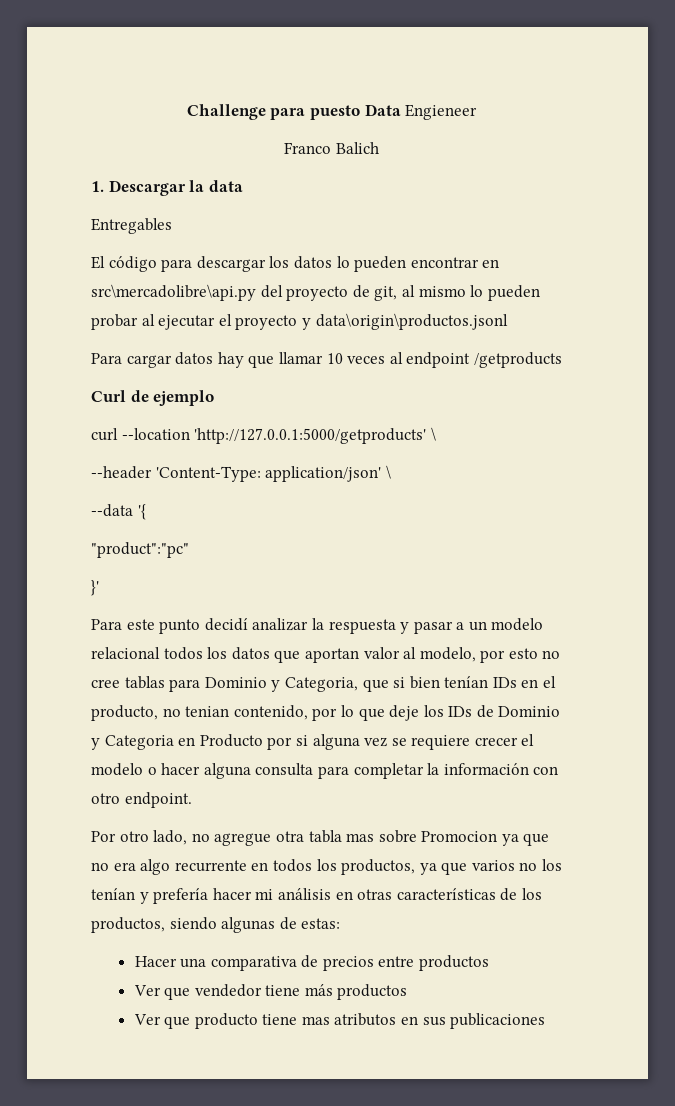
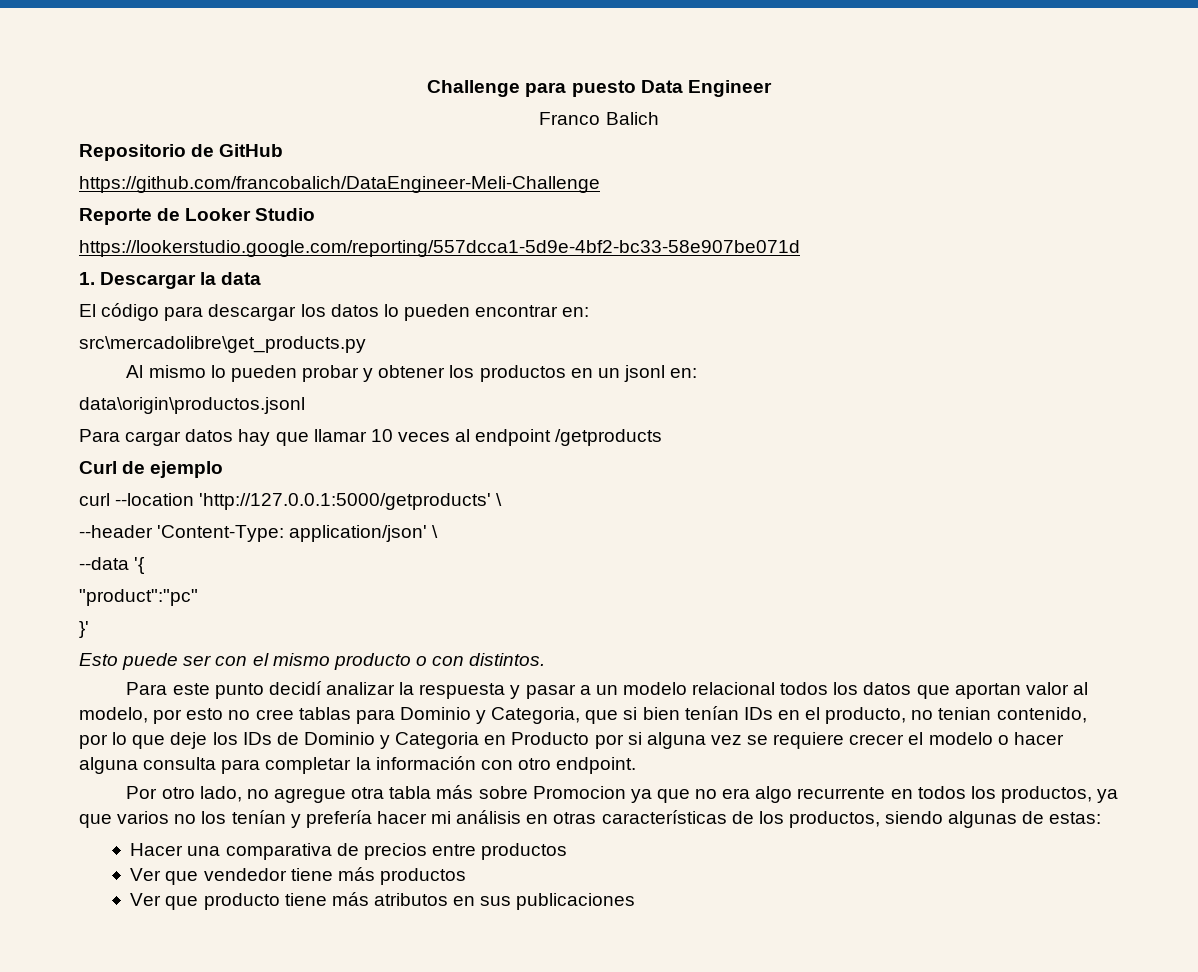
[405,104,478,120] Engieneer -> [687,80,772,97] Engineer
(379, 148) none -> [79,144,284,161] [79,176,600,193] [79,208,316,225] [79,240,800,257] // Repositorio de GitHub // https://github.com/francobalich/DataEngineer-Meli-Challenge // Reporte de Looker Studio // https://lookerstudio.google.com/reporting/557dcca1-5d9e-4bf2-bc33-58e907be071d
[91,218,172,234] // Entregables -> (262, 278) none
[482,259,500,268] [91,284,540,301] [91,314,311,330] en src\mercadolibre\api.py del proyecto de git, al mismo lo pueden probar al ejecutar el proyecto y -> [562,307,590,317] [79,336,366,353] [126,365,698,382] en: // src\mercadolibre\get_products.py // Al mismo lo pueden probar y obtener los productos en un jsonl en: //
(99, 588) none -> [79,653,546,670] // Esto puede ser con el mismo producto o con distintos.
[346,833,375,842] mas -> [436,785,474,799] más
[301,1016,330,1025] mas -> [331,892,369,906] más

